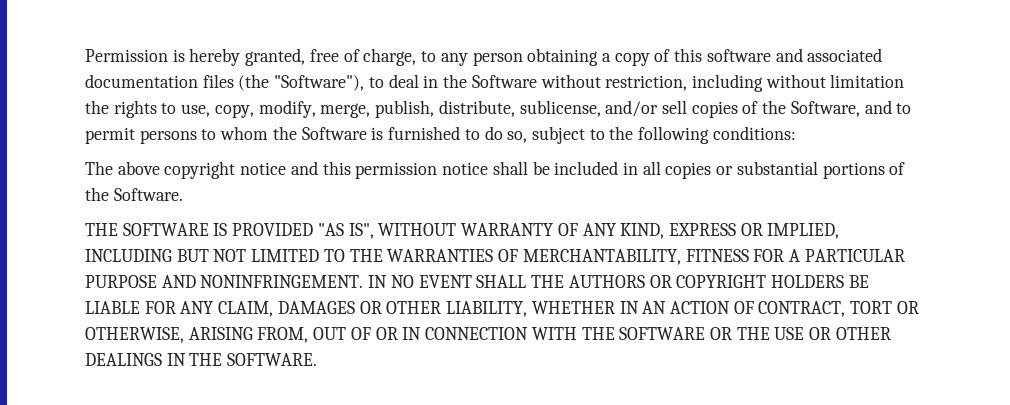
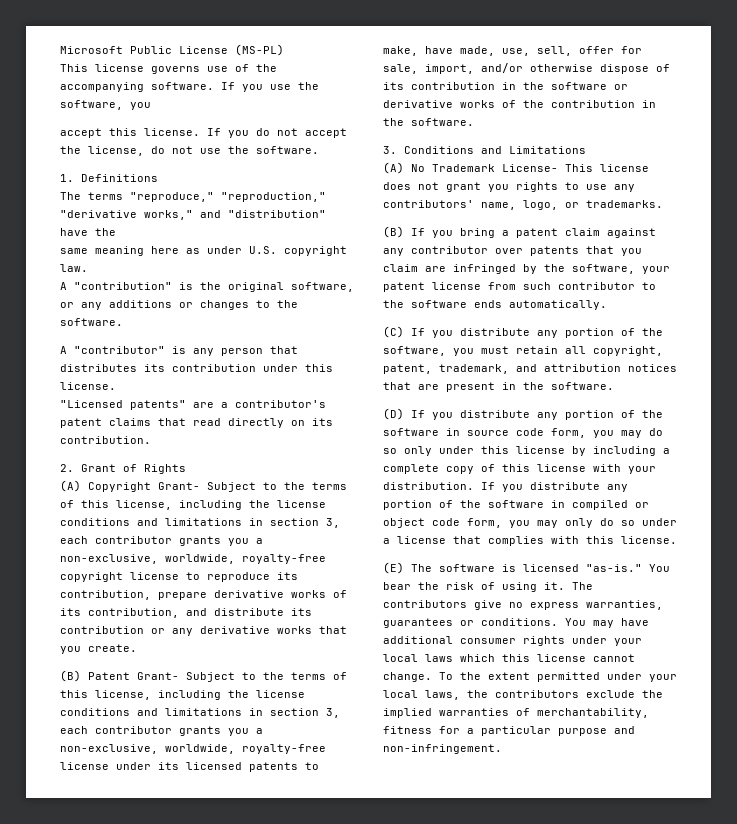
[85,48,883,66] [85,74,905,92] [85,100,912,118] [85,126,796,144] [85,161,906,179] [85,187,183,201] [85,223,840,239] [85,249,905,265] [85,275,869,288] [85,301,919,317] [85,327,891,343] [85,353,318,366] Permission is hereby granted, free of charge, to any person obtaining a copy of this software and associated documentation files (the "Software"), to deal in the Software without restriction, including without limitation the rights to use, copy, modify, merge, publish, distribute, sublicense, and/or sell copies of the Software, and to permit persons to whom the Software is furnished to do so, subject to the following conditions: // The above copyright notice and this permission notice shall be included in all copies or substantial portions of the Software. // THE SOFTWARE IS PROVIDED "AS IS", WITHOUT WARRANTY OF ANY KIND, EXPRESS OR IMPLIED, INCLUDING BUT NOT LIMITED TO THE WARRANTIES OF MERCHANTABILITY, FITNESS FOR A PARTICULAR PURPOSE AND NONINFRINGEMENT. IN NO EVENT SHALL THE AUTHORS OR COPYRIGHT HOLDERS BE LIABLE FOR ANY CLAIM, DAMAGES OR OTHER LIABILITY, WHETHER IN AN ACTION OF CONTRACT, TORT OR OTHERWISE, ARISING FROM, OUT OF OR IN CONNECTION WITH THE SOFTWARE OR THE USE OR OTHER DEALINGS IN THE SOFTWARE. -> [60,44,284,56] [60,64,277,74] [60,82,319,92] [60,100,151,110] [60,128,347,138] [60,146,319,156] [60,174,158,182] [60,192,326,202] [60,210,326,220] [60,228,116,236] [60,246,347,256] [60,264,88,272] [60,282,354,292] [60,300,298,310] [60,318,123,326] [60,346,298,356] [60,364,333,372] [60,382,116,390] [60,400,326,410] [60,418,333,428] [60,436,151,444] [60,464,186,474] [60,480,347,492] [60,500,326,510] [60,518,340,528] [60,536,263,546] [60,554,326,564] [60,572,298,582] [60,590,347,600] [60,608,312,618] [60,626,347,636] [60,644,137,654] [60,670,347,682] [60,690,305,700] [60,708,340,718] [60,726,263,736] [60,744,326,754] [60,762,319,772] [383,46,642,56] [383,63,670,74] [383,82,628,90] [383,100,656,108] [383,118,474,126] [383,146,586,154] [383,162,649,174] [383,182,635,192] [383,200,663,210] [383,226,656,238] [383,246,642,256] [383,264,670,274] [383,282,656,292] [383,300,607,310] [383,326,663,338] [383,346,663,356] [383,364,677,374] [383,382,614,392] [383,408,663,420] [383,428,663,438] [383,446,670,456] [383,464,656,474] [383,482,628,492] [383,500,649,510] [383,518,677,528] [383,536,677,546] [383,562,670,574] [383,582,593,592] [383,600,663,610] [383,618,649,628] [383,636,642,646] [383,654,635,662] [383,672,677,682] [383,690,663,700] [383,708,649,718] [383,726,635,736] [383,744,502,754] Microsoft Public License (MS-PL) // This license governs use of the accompanying software. If you use the software, you // accept this license. If you do not accept the license, do not use the software. // 1. Definitions // The terms "reproduce," "reproduction," "derivative works," and "distribution" have the // same meaning here as under U.S. copyright law. // A "contribution" is the original software, or any additions or changes to the software. // A "contributor" is any person that distributes its contribution under this license. // "Licensed patents" are a contributor's patent claims that read directly on its contribution. // 2. Grant of Rights // (A) Copyright Grant- Subject to the terms of this license, including the license conditions and limitations in section 3, each contributor grants you a non-exclusive, worldwide, royalty-free copyright license to reproduce its contribution, prepare derivative works of its contribution, and distribute its contribution or any derivative works that you create. // (B) Patent Grant- Subject to the terms of this license, including the license conditions and limitations in section 3, each contributor grants you a non-exclusive, worldwide, royalty-free license under its licensed patents to make, have made, use, sell, offer for sale, import, and/or otherwise dispose of its contribution in the software or derivative works of the contribution in the software. // 3. Conditions and Limitations // (A) No Trademark License- This license does not grant you rights to use any contributors' name, logo, or trademarks. // (B) If you bring a patent claim against any contributor over patents that you claim are infringed by the software, your patent license from such contributor to the software ends automatically. // (C) If you distribute any portion of the software, you must retain all copyright, patent, trademark, and attribution notices that are present in the software. // (D) If you distribute any portion of the software in source code form, you may do so only under this license by including a complete copy of this license with your distribution. If you distribute any portion of the software in compiled or object code form, you may only do so under a license that complies with this license. // (E) The software is licensed "as-is." You bear the risk of using it. The contributors give no express warranties, guarantees or conditions. You may have additional consumer rights under your local laws which this license cannot change. To the extent permitted under your local laws, the contributors exclude the implied warranties of merchantability, fitness for a particular purpose and non-infringement.

